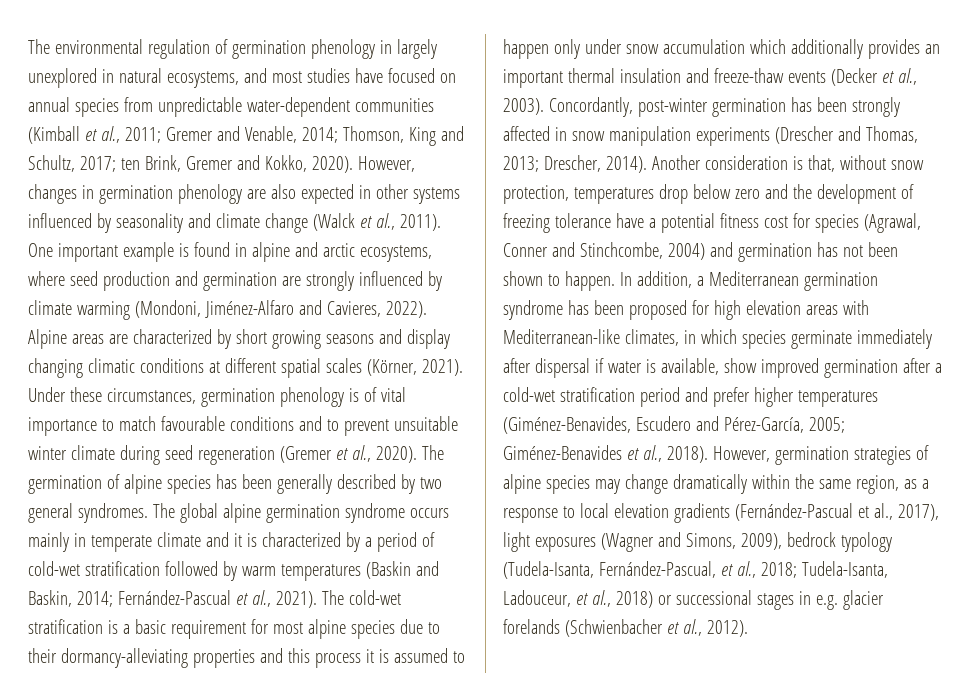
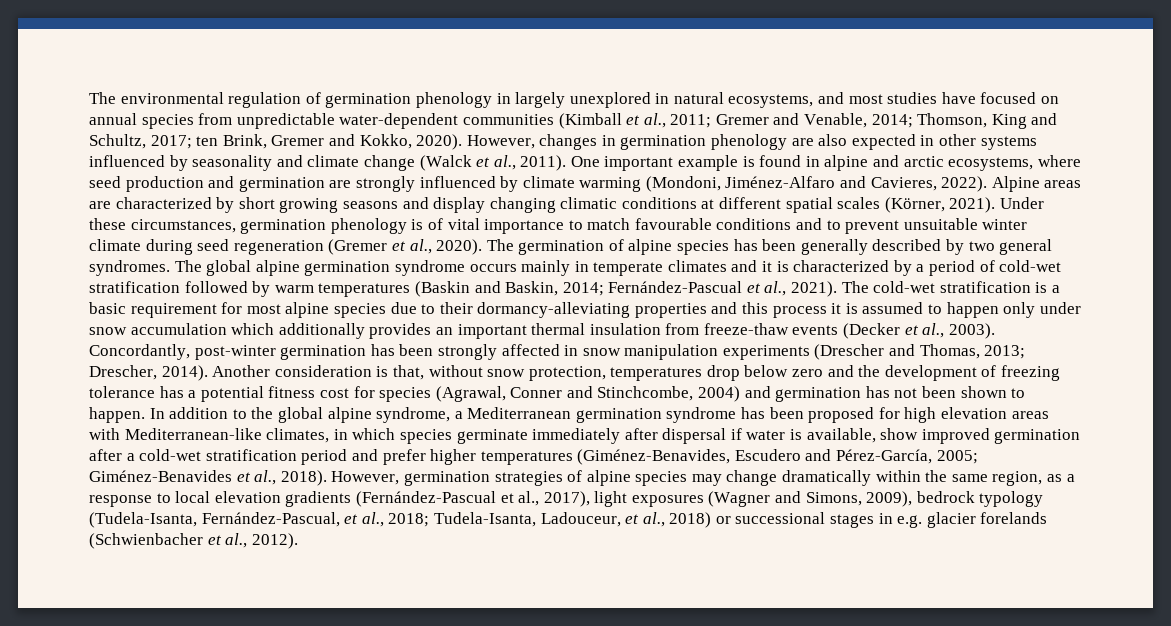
[156,532,201,547] climate -> [667,260,727,272] climates
[685,68,709,83] and -> [665,323,700,335] from
[615,213,644,228] have -> [159,386,184,398] has
[636,271,692,288] addition, -> [169,407,451,423] addition to the global alpine syndrome,

